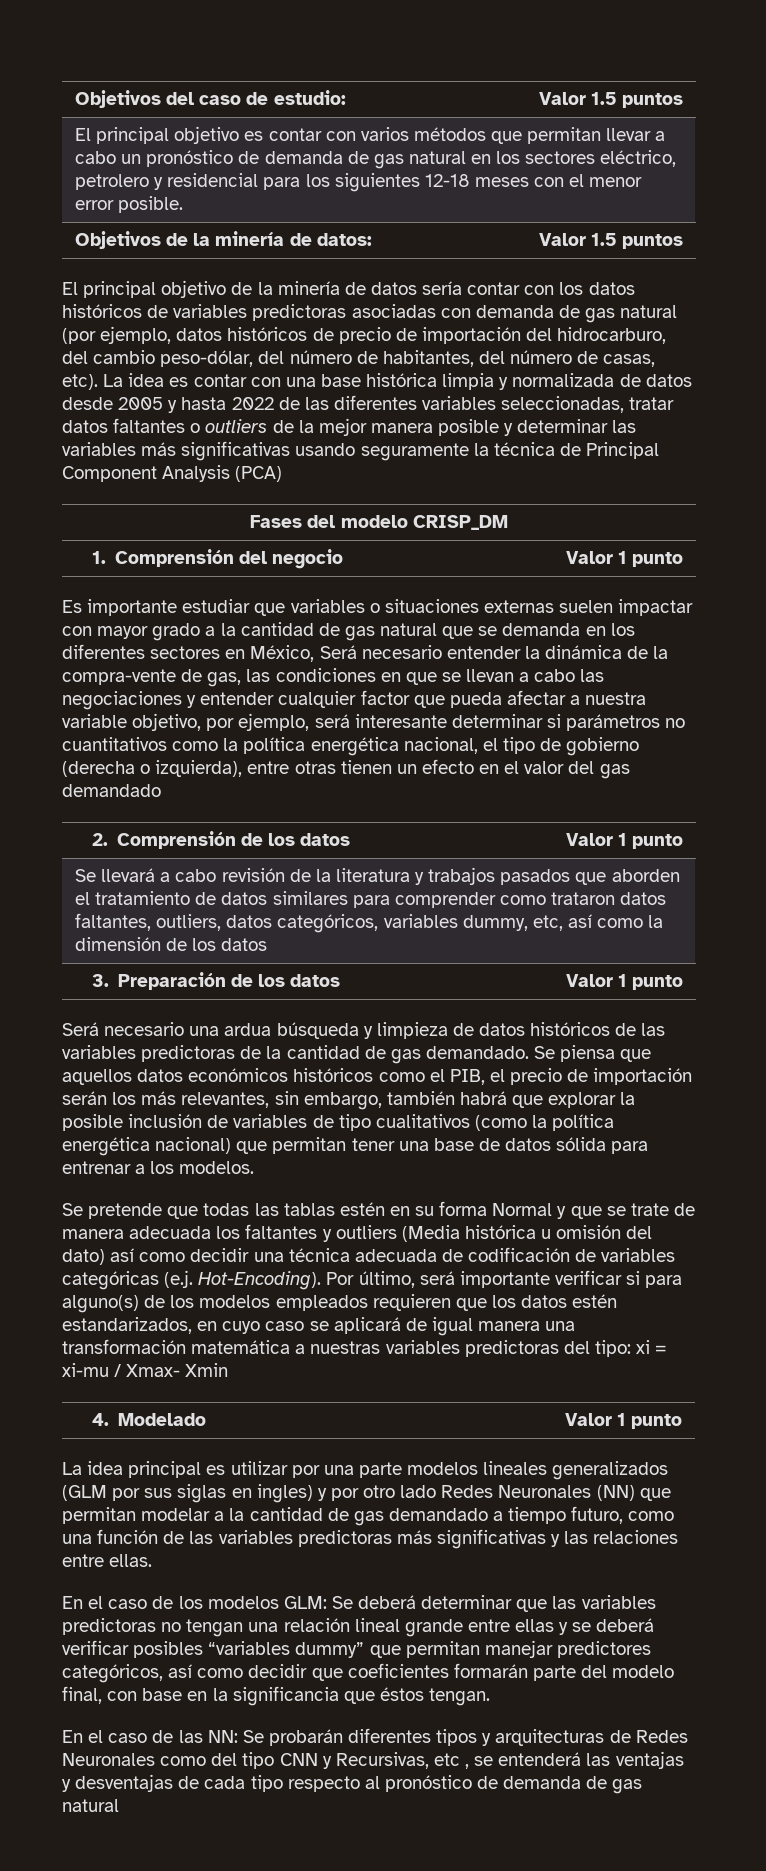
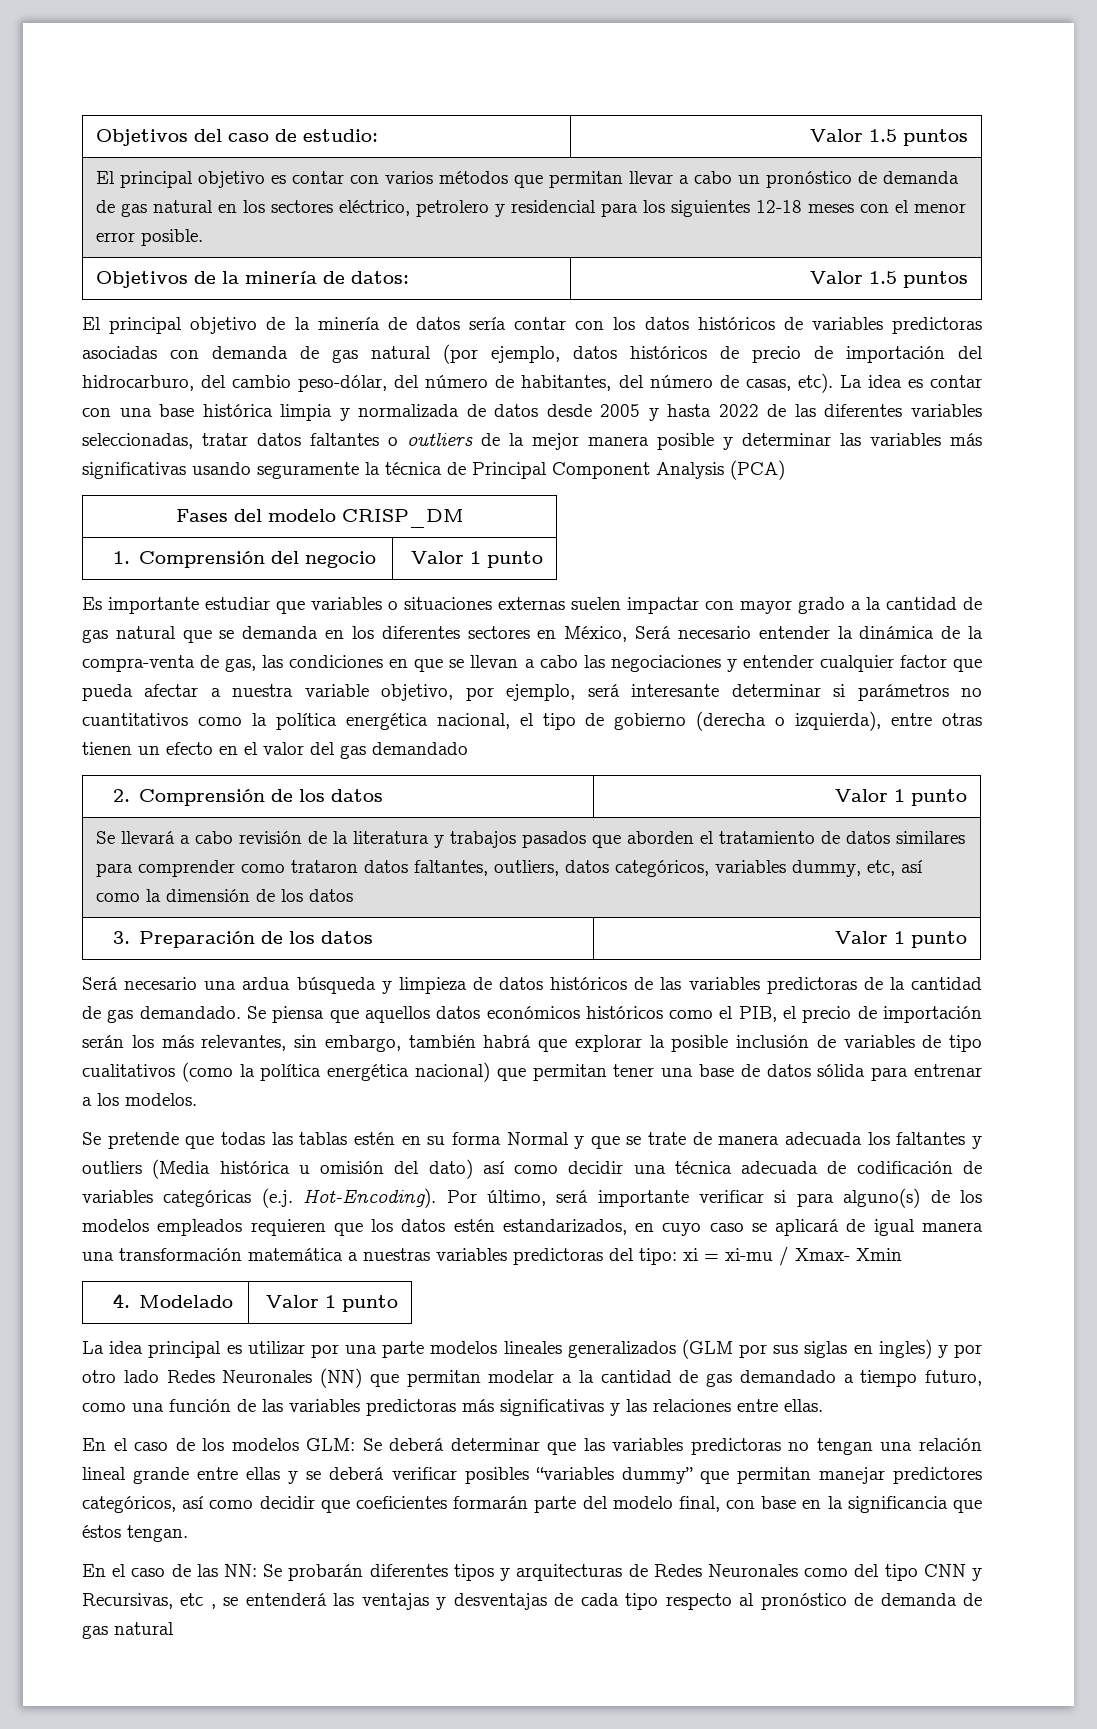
[62,669,176,685] compra-vente -> [82,655,195,672] compra-venta

